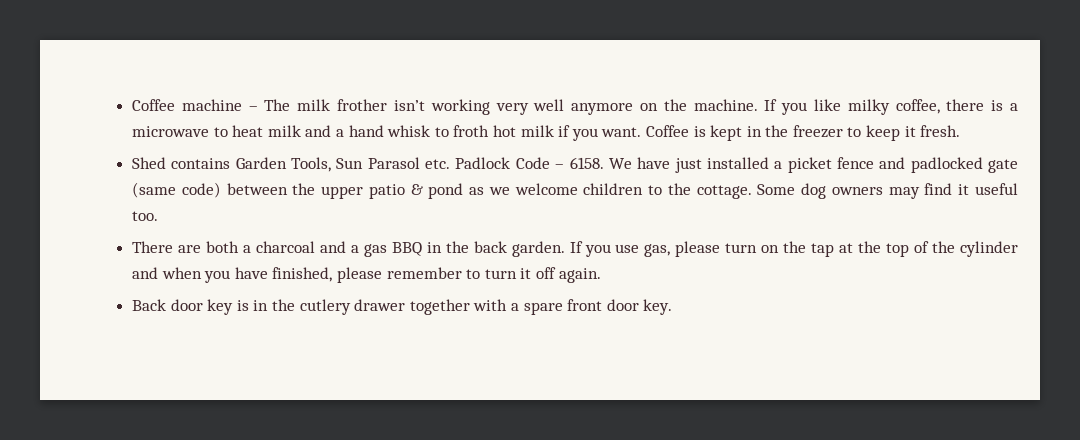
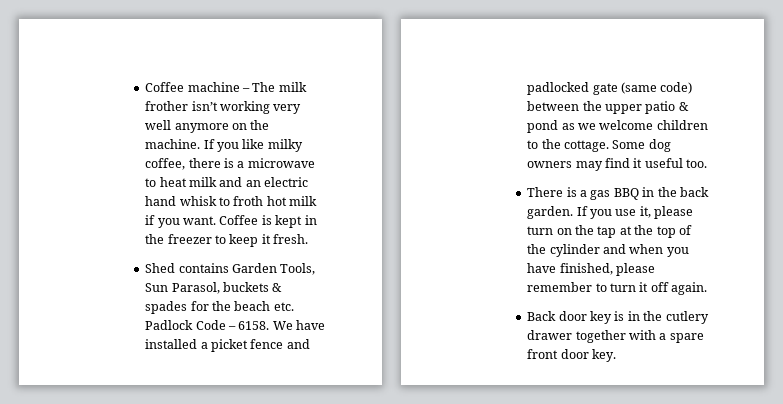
[336,129,345,137] a -> [245,177,309,187] an electric
[367,157,420,169] Parasol -> [171,282,283,294] [145,301,271,314] Parasol, buckets & spades for the beach
[674,158,702,173] just -> (326, 325) none
[178,241,346,253] are both a charcoal and -> [566,187,577,197] is
[644,244,671,257] gas, -> [639,206,651,218] it,

